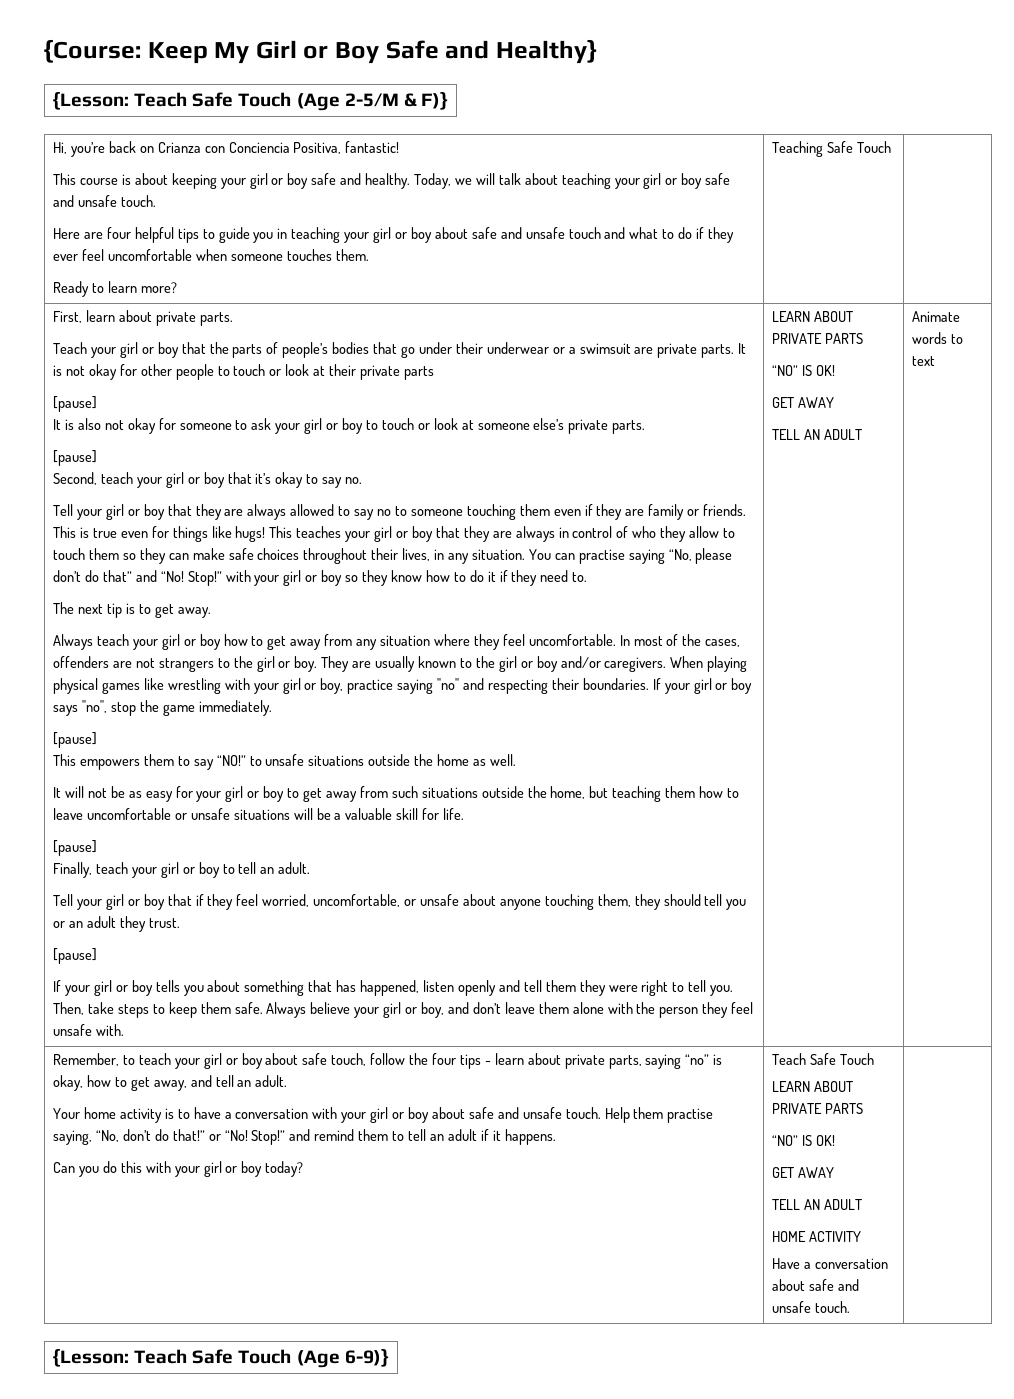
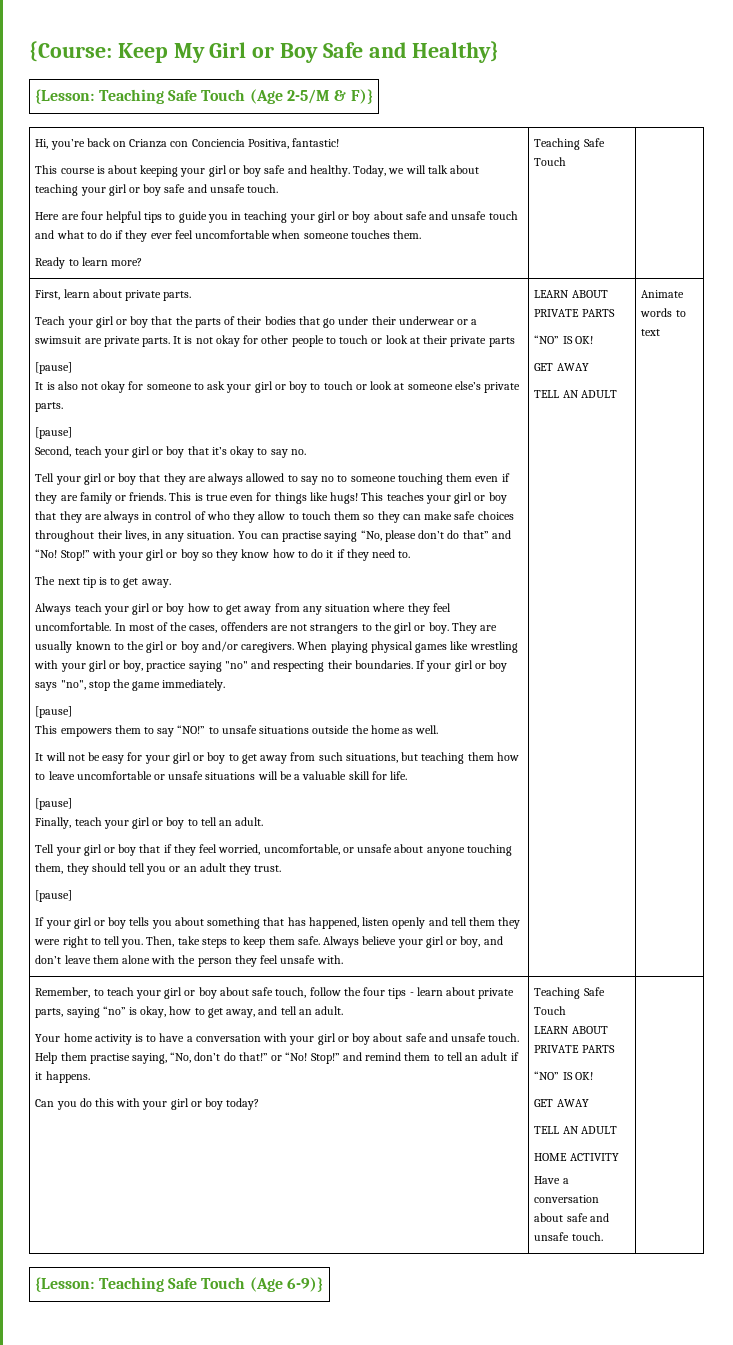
[134,92,188,107] Teach -> [98,89,164,104] Teaching
[282,342,329,358] people’s -> [237,316,262,325] their
[128,791,142,798] as -> (100, 756) none
[421,786,586,799] situations outside the home, -> [345,753,398,763] situations,
[772,1053,807,1065] Teach -> [534,987,581,999] Teaching
[134,1349,188,1364] Teach -> [98,1277,164,1292] Teaching

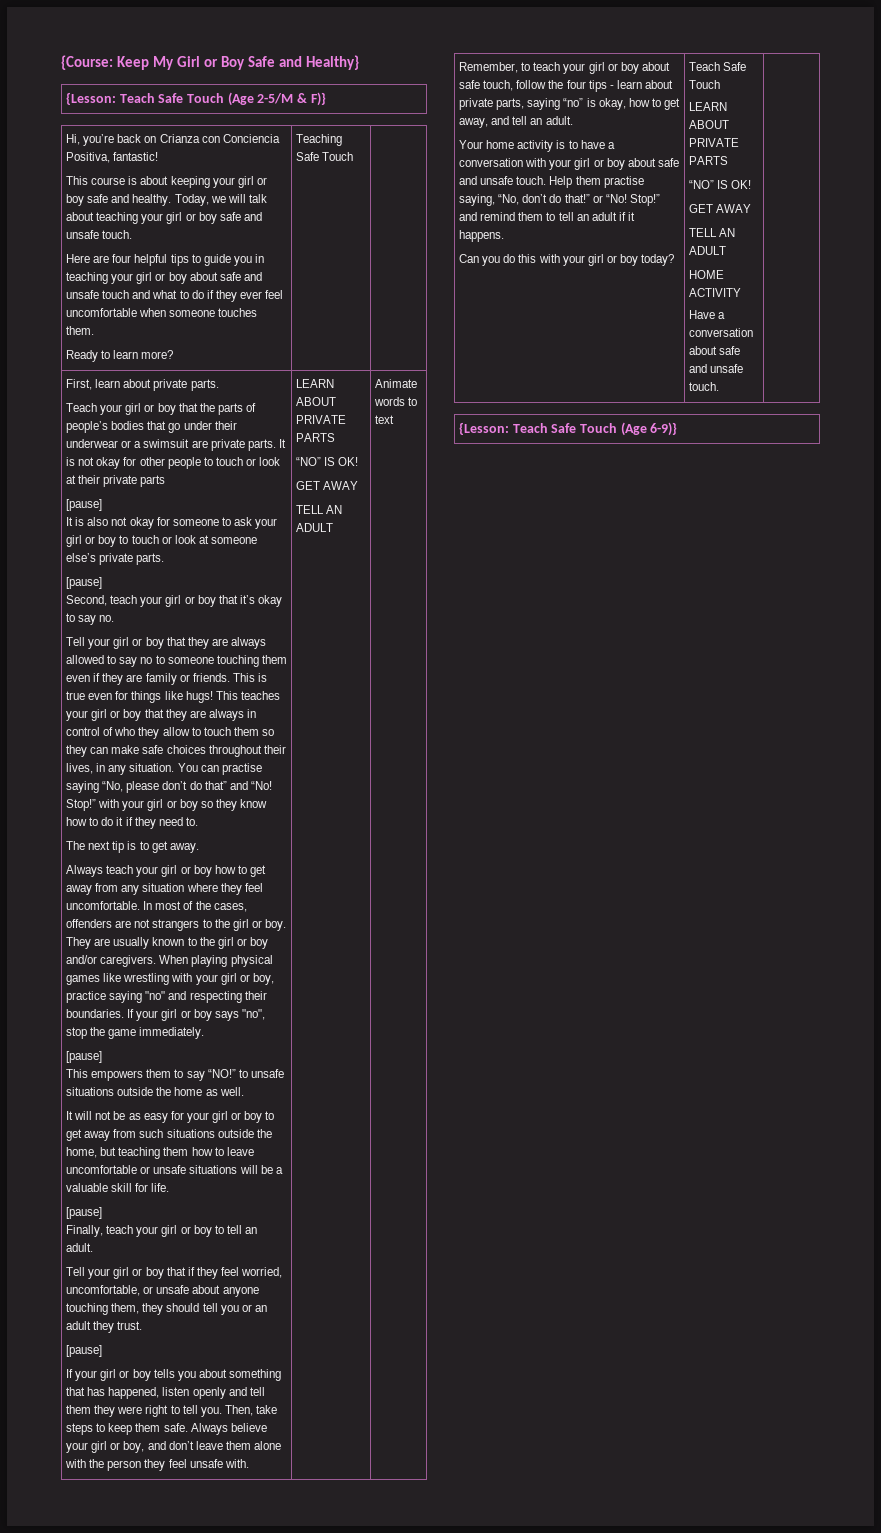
[98,89,164,104] Teaching -> [119,93,155,103] Teach
[237,316,262,325] their -> [66,421,109,433] people’s
(100, 756) none -> [128,1113,141,1120] as
[345,753,398,763] situations, -> [166,1129,272,1138] [66,1147,98,1158] situations outside the home,
[534,987,581,999] Teaching -> [689,62,721,71] Teach
[98,1277,164,1292] Teaching -> [512,423,548,433] Teach

